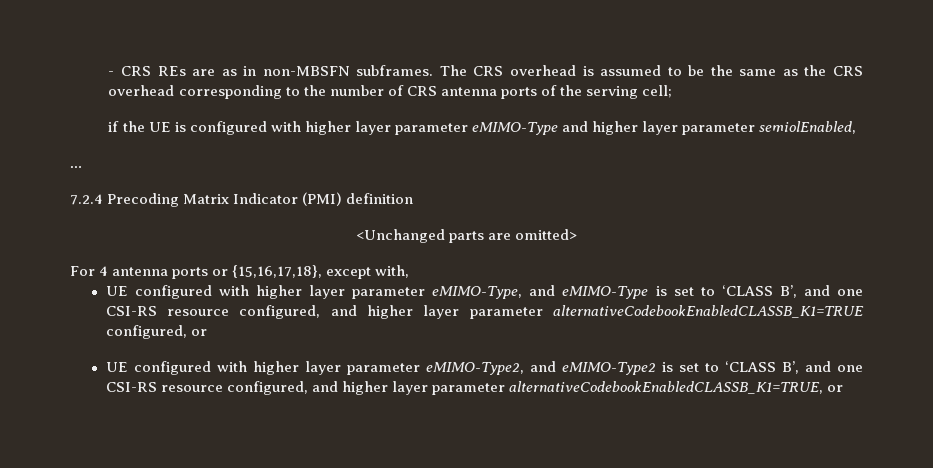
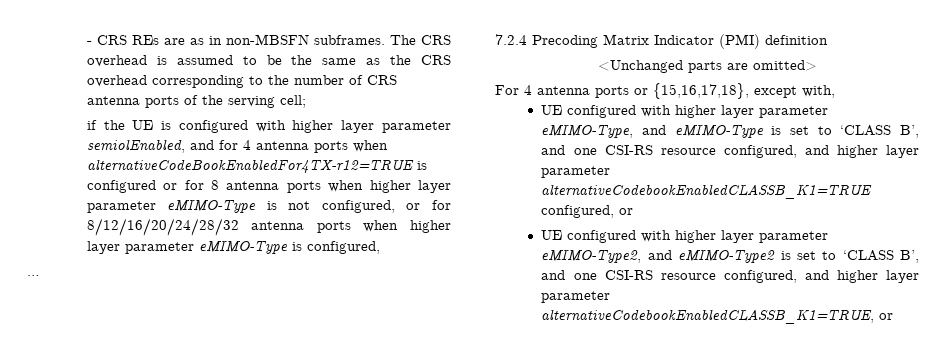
[471,121,857,135] eMIMO-Type and higher layer parameter semiolEnabled, -> [86,139,388,153] [86,159,427,173] [86,180,451,193] [86,200,451,213] [86,218,451,236] [86,241,380,254] semiolEnabled, and for 4 antenna ports when alternativeCodeBookEnabledFor4TX-r12=TRUE is configured or for 8 antenna ports when higher layer parameter eMIMO-Type is not configured, or for 8/12/16/20/24/28/32 antenna ports when higher layer parameter eMIMO-Type is configured,

